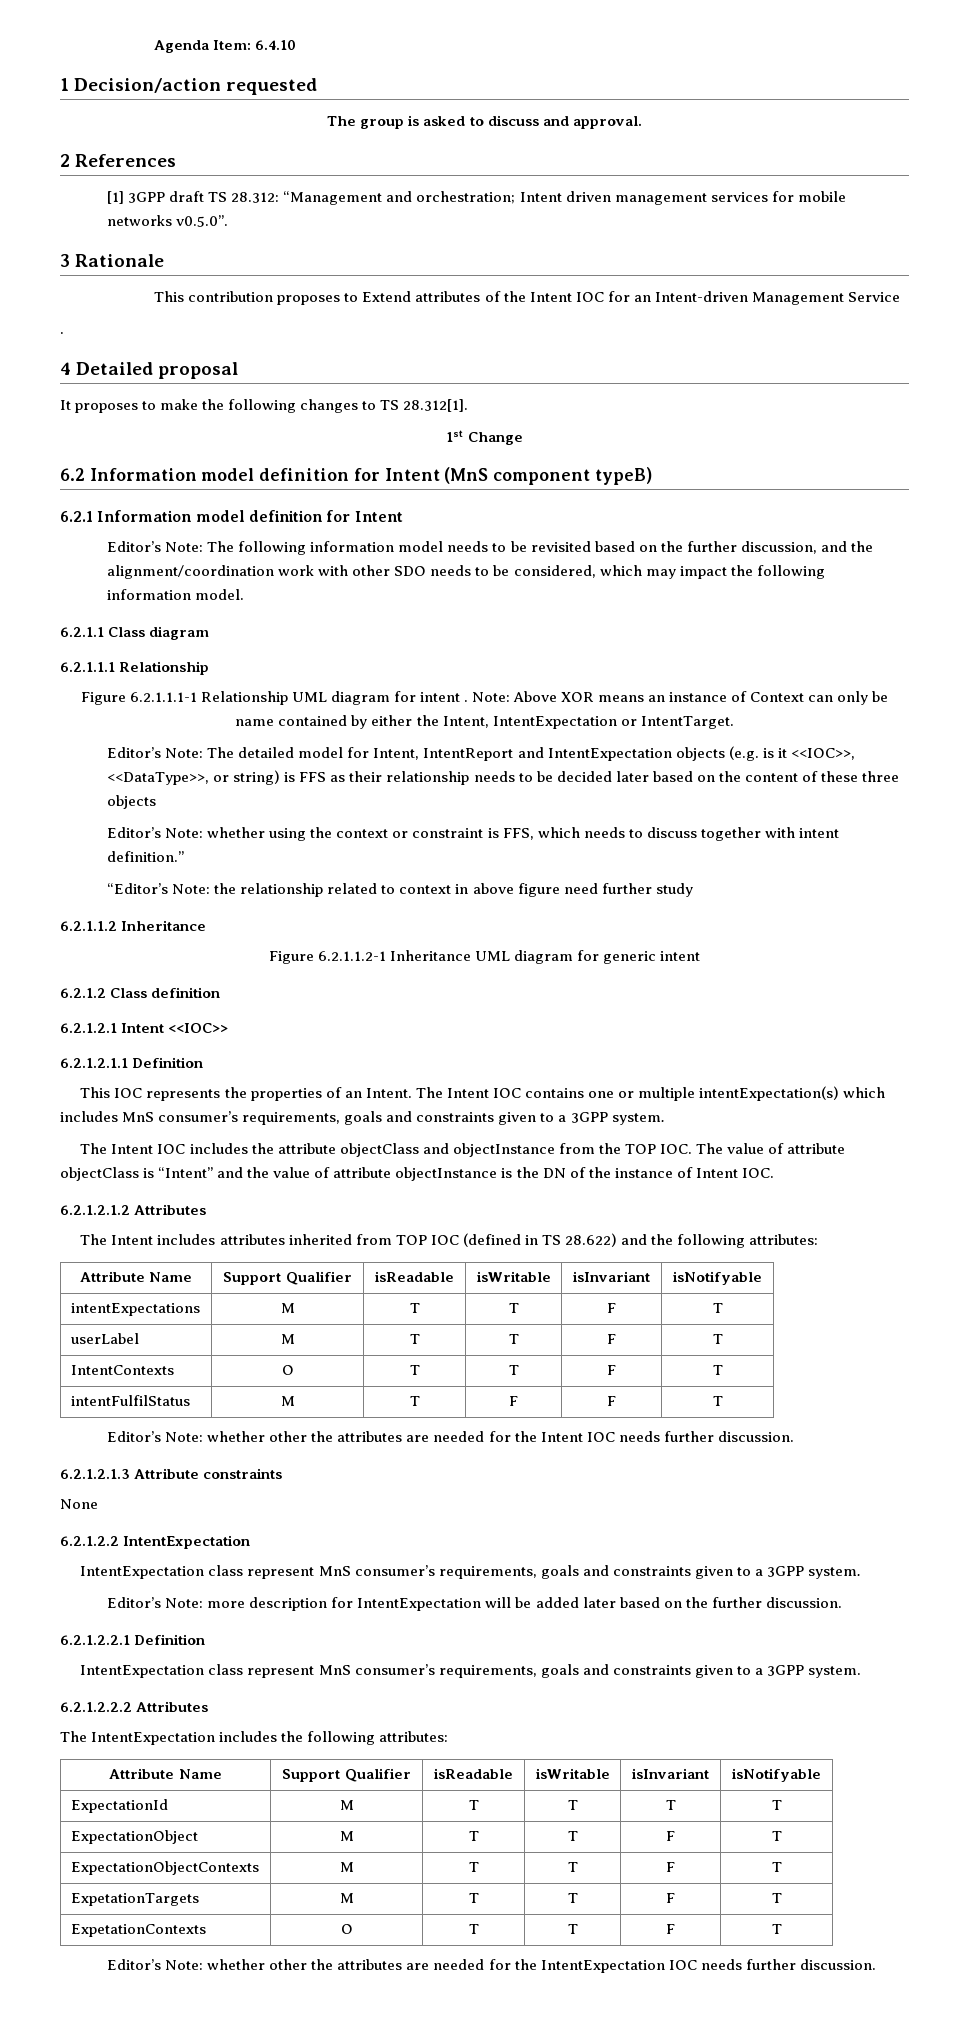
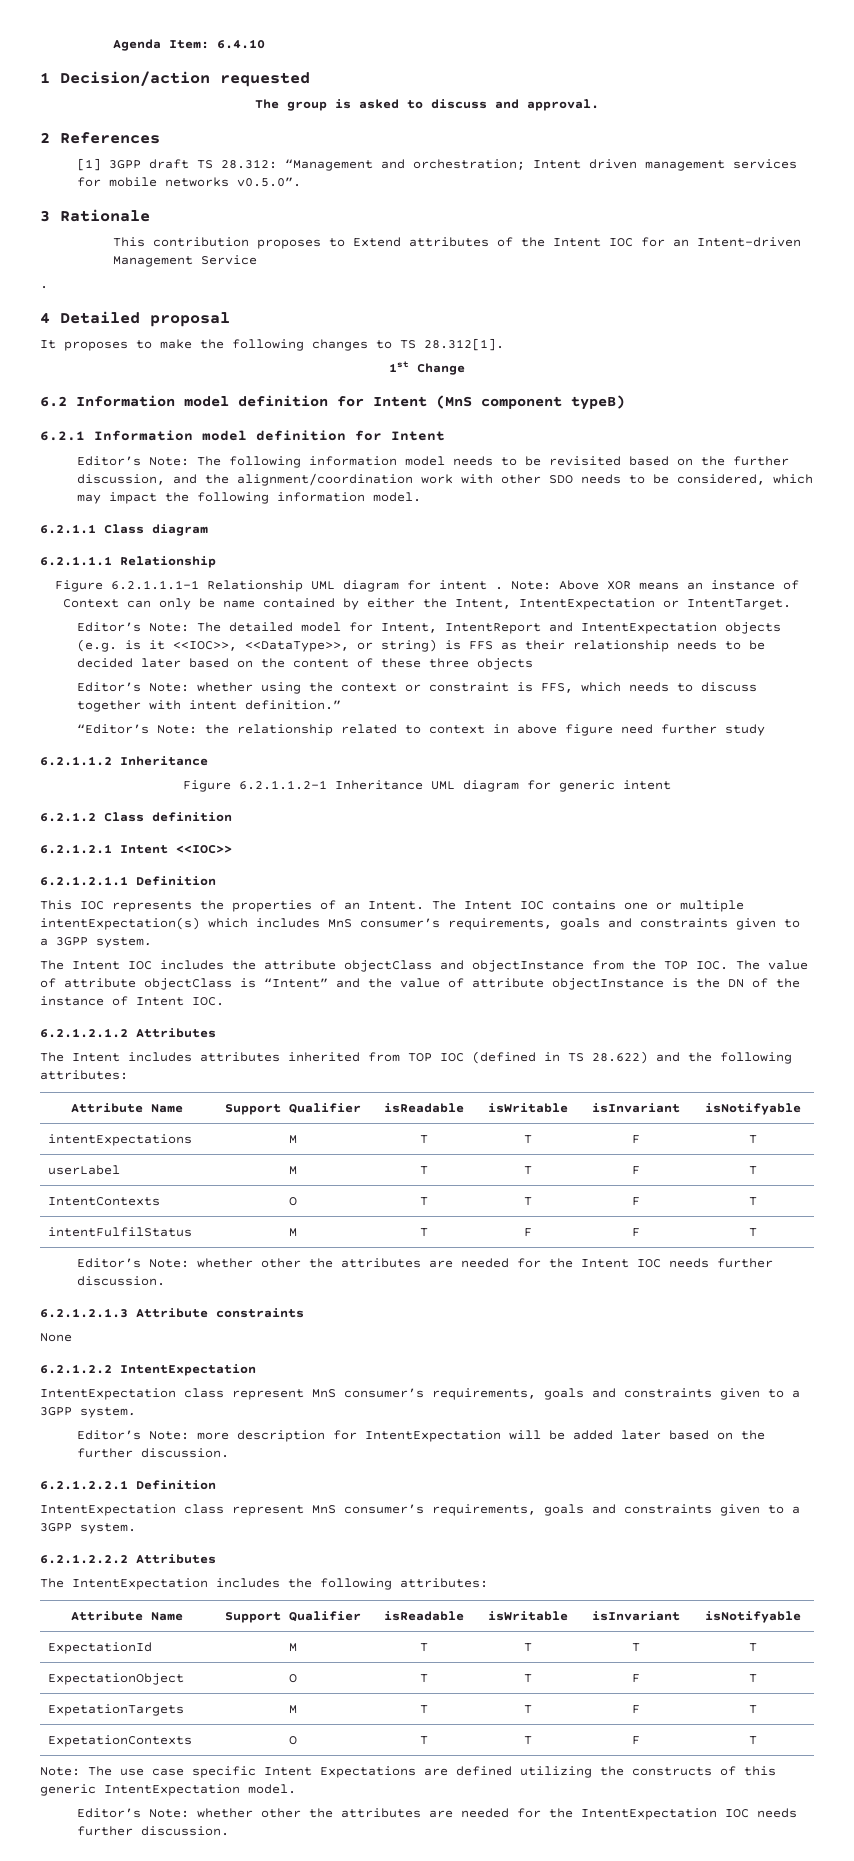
[339,1831,354,1841] [468,1831,479,1841] [567,1831,578,1841] [666,1831,675,1841] [771,1831,782,1841] [70,1861,259,1875] [339,1862,354,1872] M | T | T | F | T // ExpectationObjectContexts | M -> [288,1674,297,1683] O
(782, 1929) none -> [40,1766,776,1778] [40,1784,296,1796] // Note: The use case specific Intent Expectations are defined utilizing the constructs of this generic IntentExpectation model.

